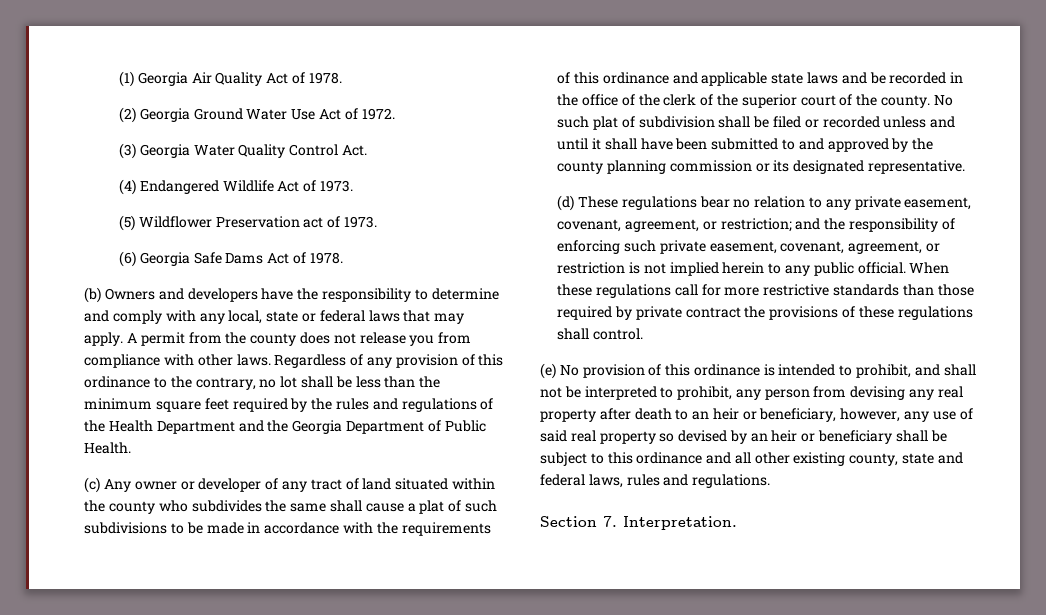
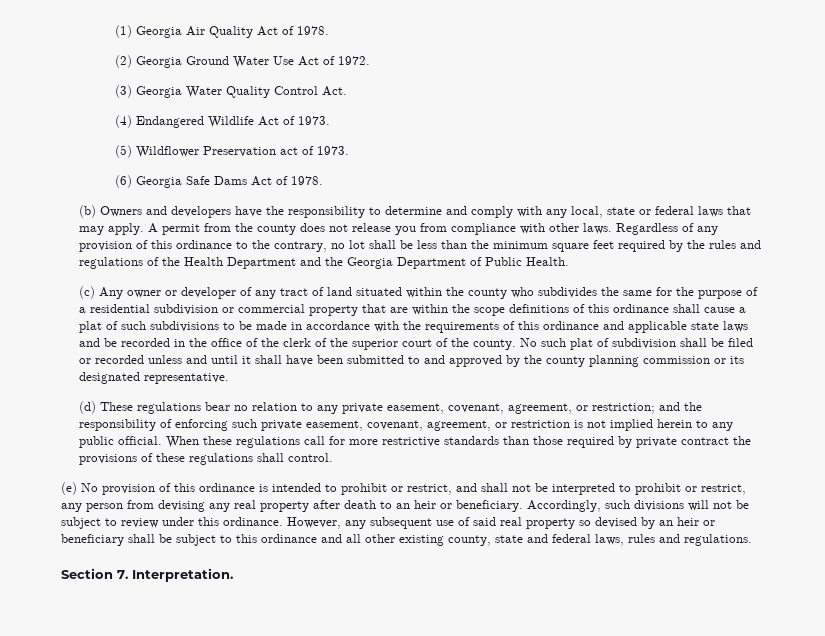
(327, 507) none -> [655,287,758,299] [78,304,669,316] for the purpose of a residential subdivision or commercial property that are within the scope definitions of this ordinance
[856,364,912,378] prohibit, -> [341,483,452,495] prohibit or restrict,
[677,386,733,400] prohibit, -> [635,483,746,495] prohibit or restrict,
[759,408,930,422] beneficiary, however, any -> [456,500,749,512] [61,517,432,529] beneficiary. Accordingly, such divisions will not be subject to review under this ordinance. However, any subsequent

